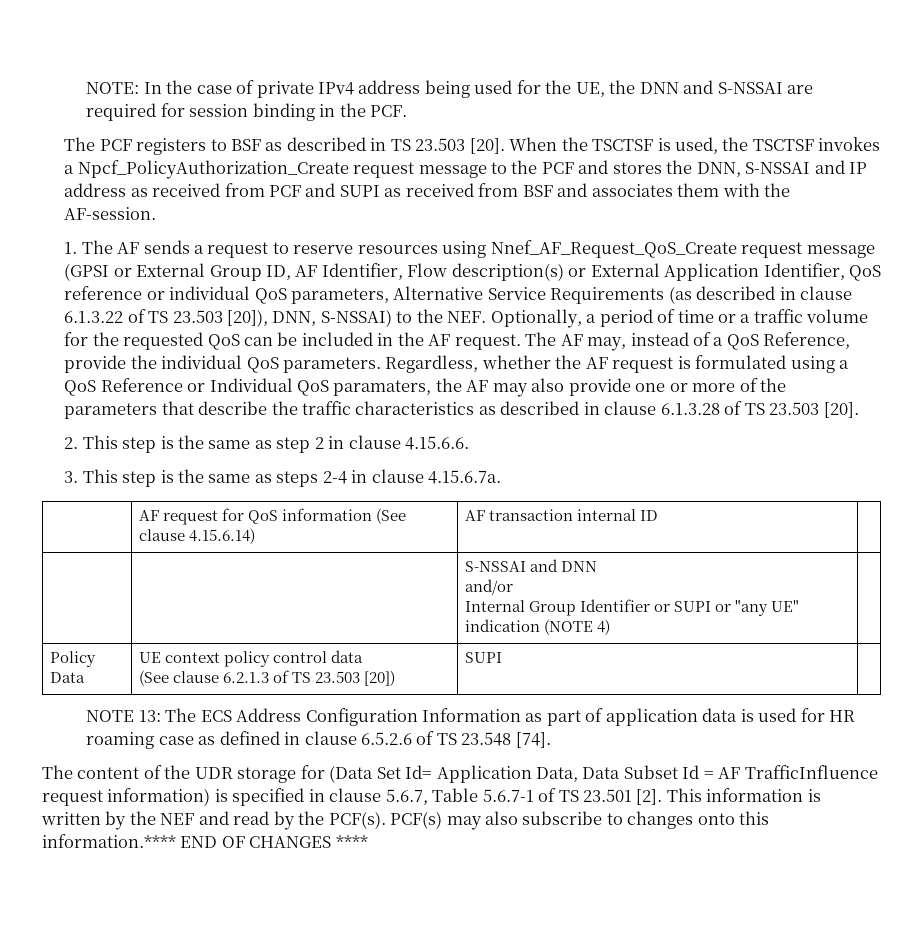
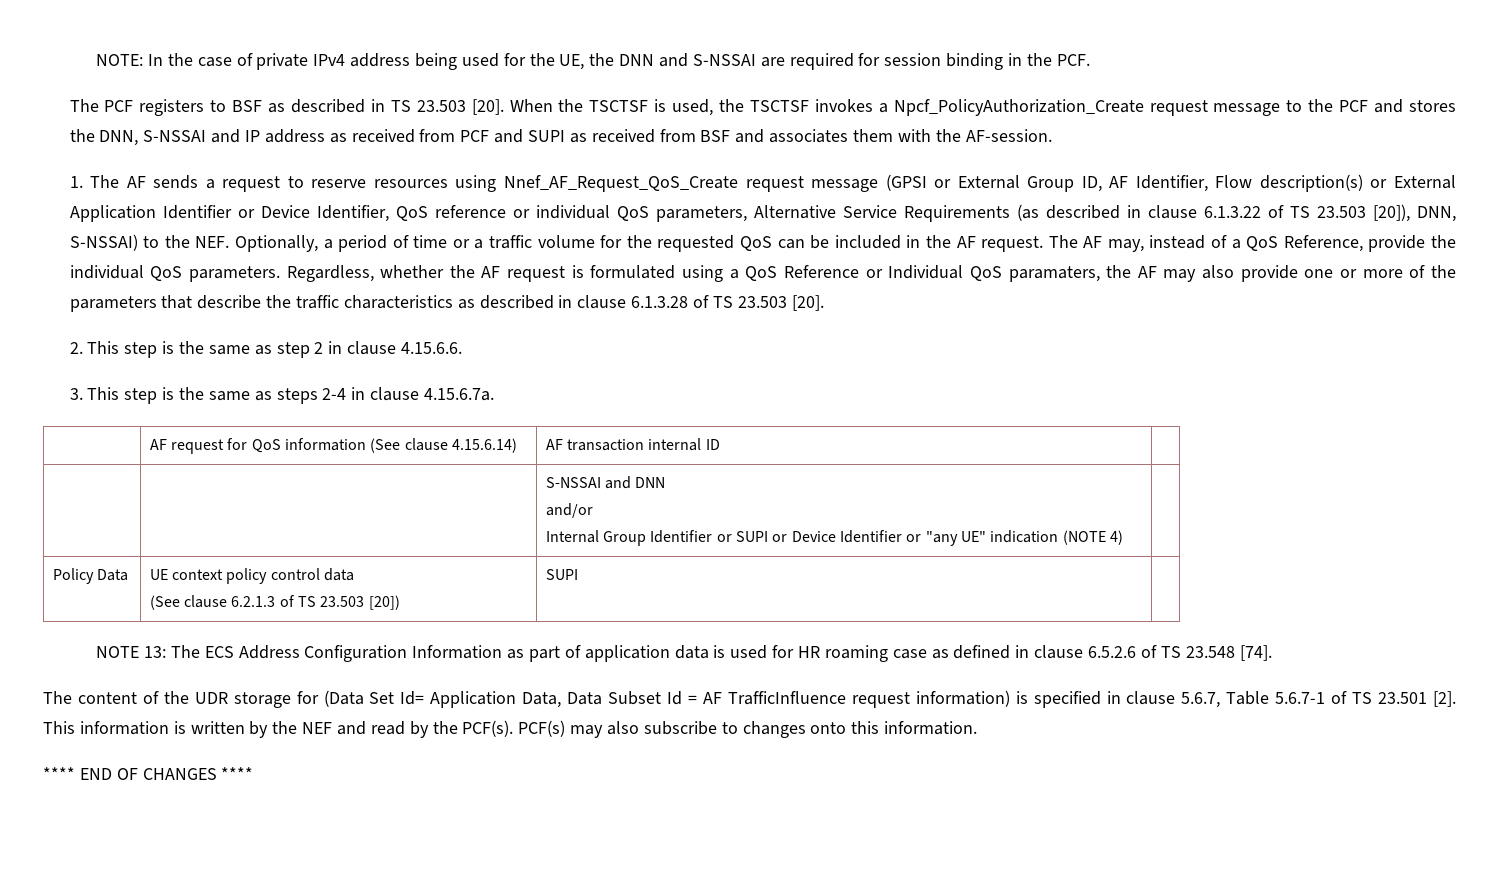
(760, 272) none -> [162,205,310,219] Identifier or Device
(731, 608) none -> [791,530,922,543] Device Identifier or
[42,834,176,848] information.**** -> [884,721,978,735] [43,767,75,780] information. // ****

